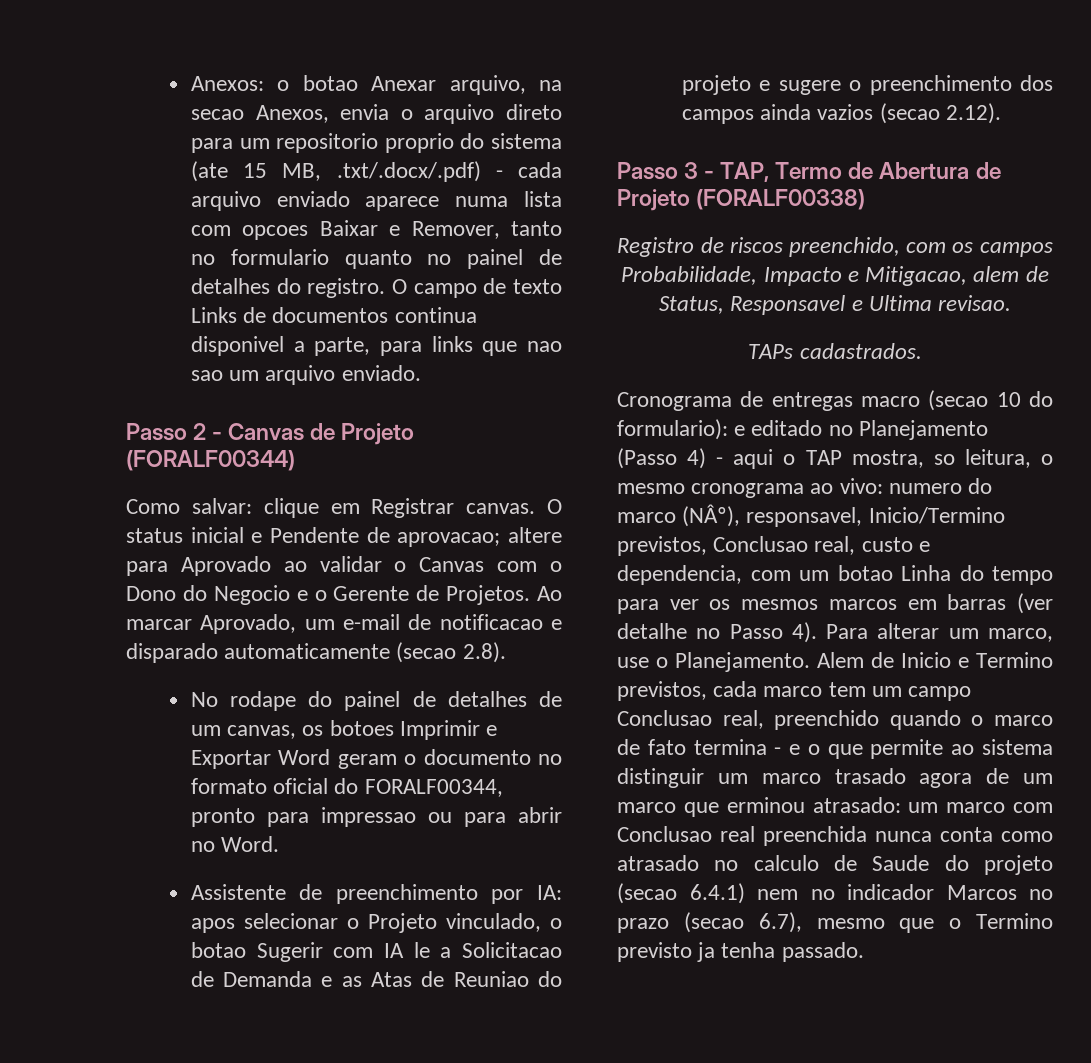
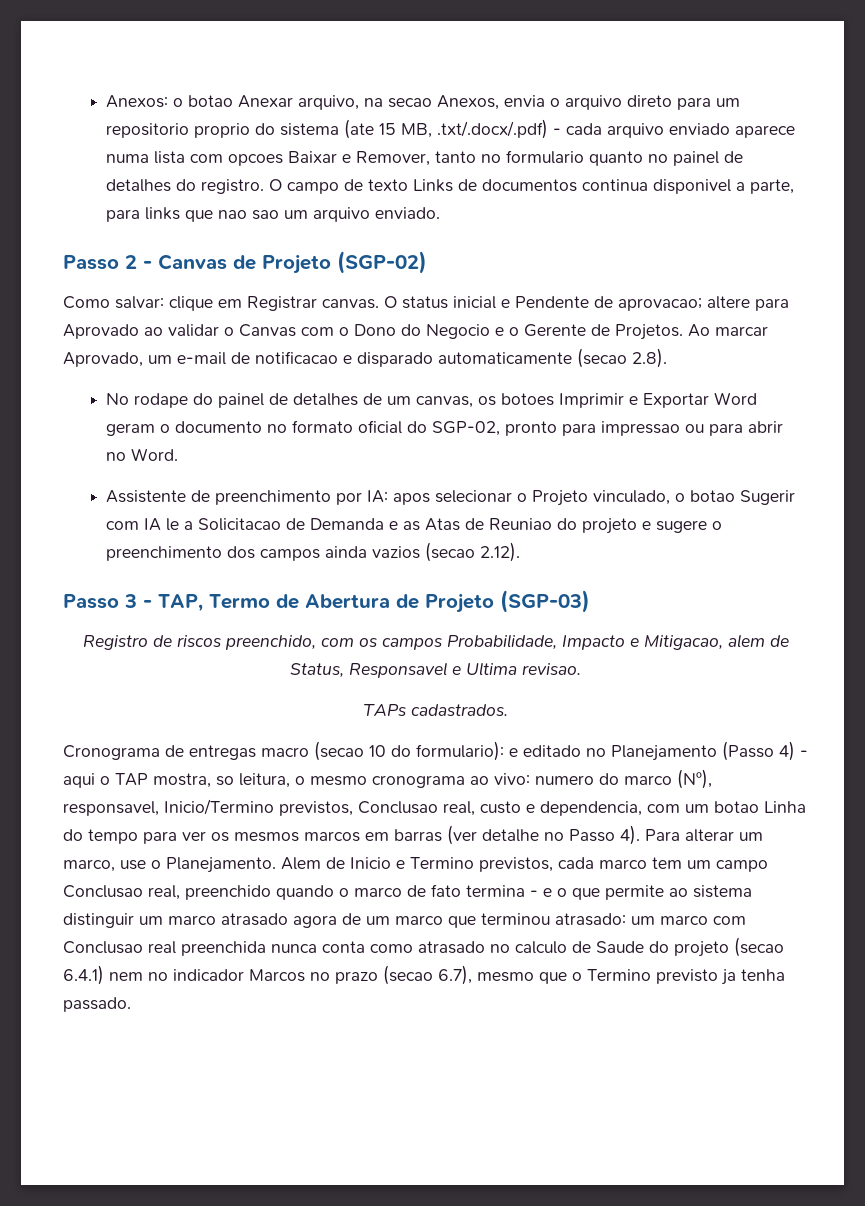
[126,450,295,471] (FORALF00344) -> [337,251,427,274] (SGP-02)
[364,779,503,797] FORALF00344, -> [432,421,501,436] SGP-02,
[696,189,866,210] (FORALF00338) -> [500,590,590,613] (SGP-03)
[682,504,741,527] (NÂº), -> [677,769,712,789] (Nº),
[834,768,906,784] trasado -> [221,913,288,926] atrasado
[726,797,805,813] erminou -> [481,913,550,925] terminou

